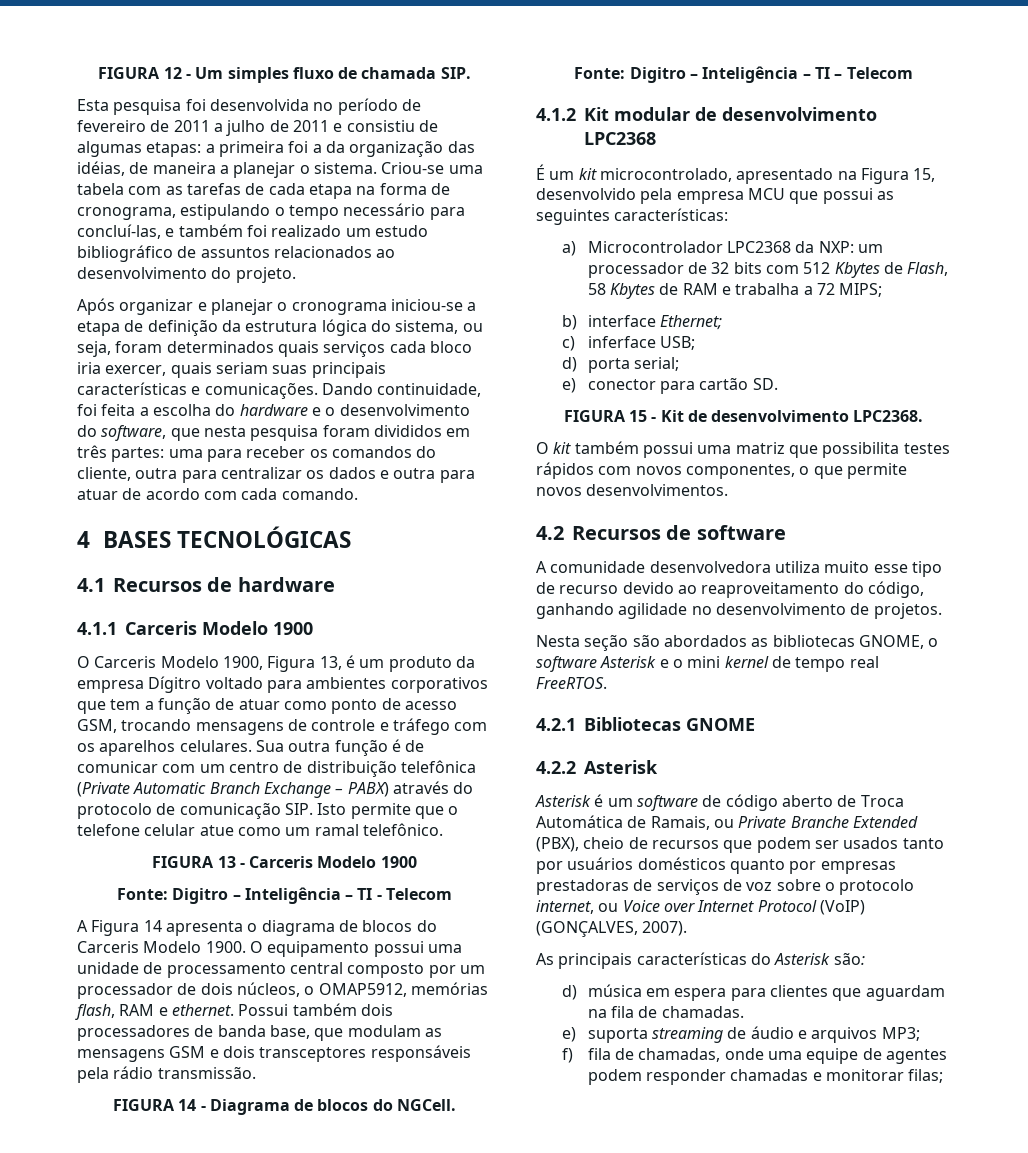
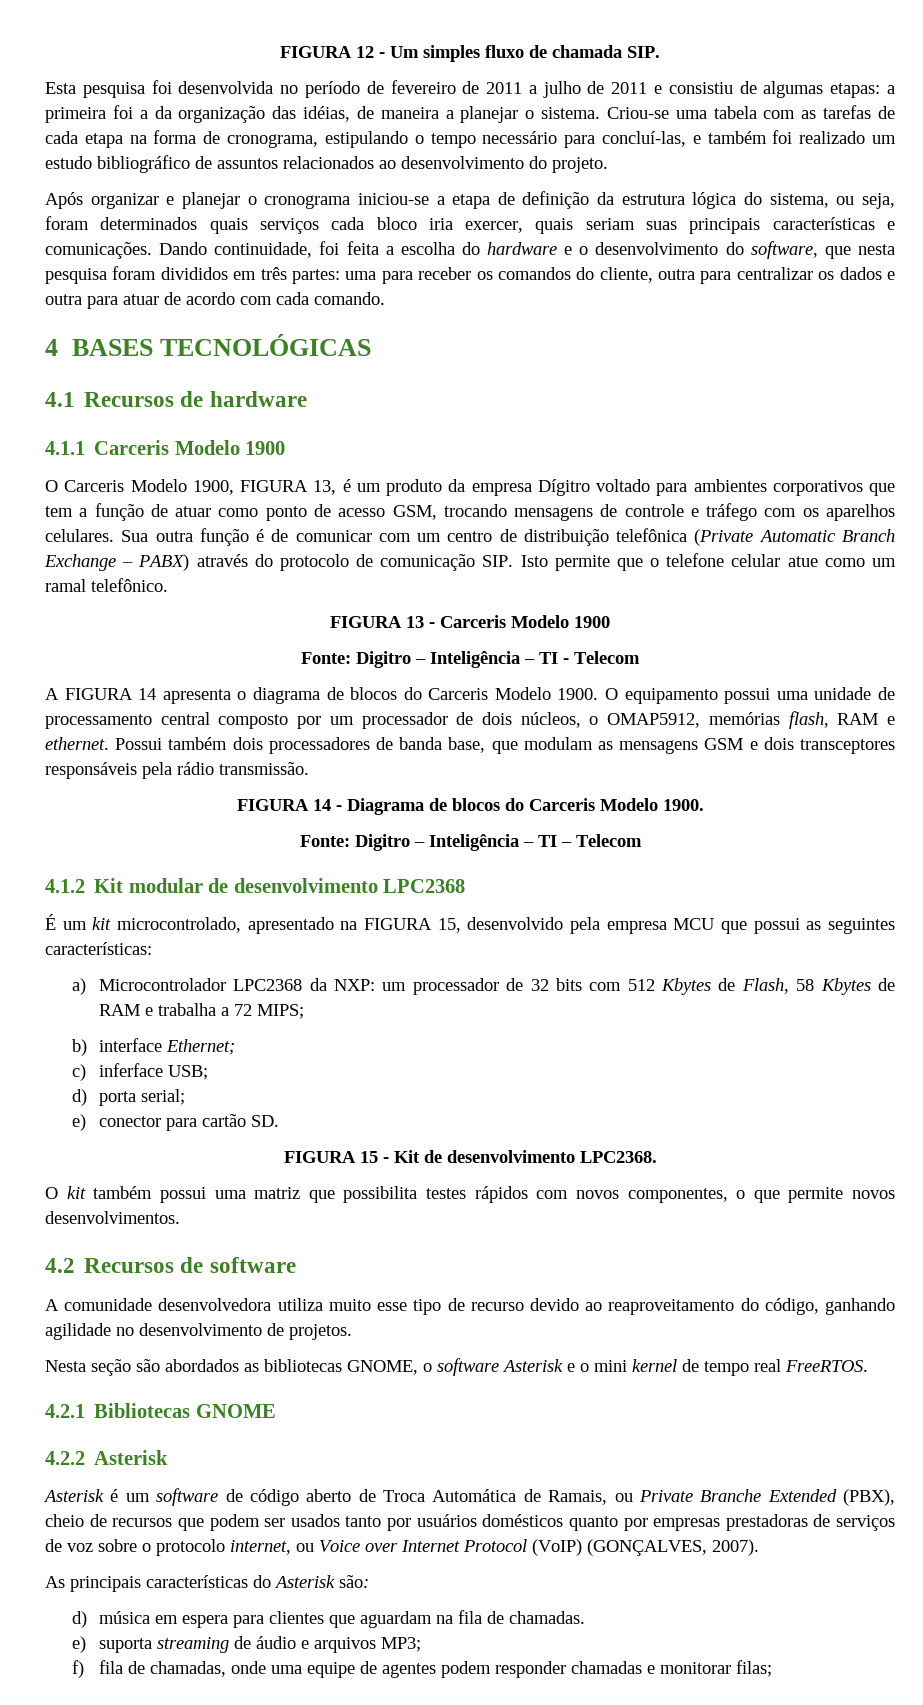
[267,656,316,672] Figura -> [240,480,308,492] FIGURA
[91,920,140,936] Figura -> [64,688,133,700] FIGURA
[397,1099,457,1111] NGCell. -> [528,798,704,811] Carceris Modelo 1900.
[860,168,909,184] Figura -> [364,918,432,930] FIGURA

